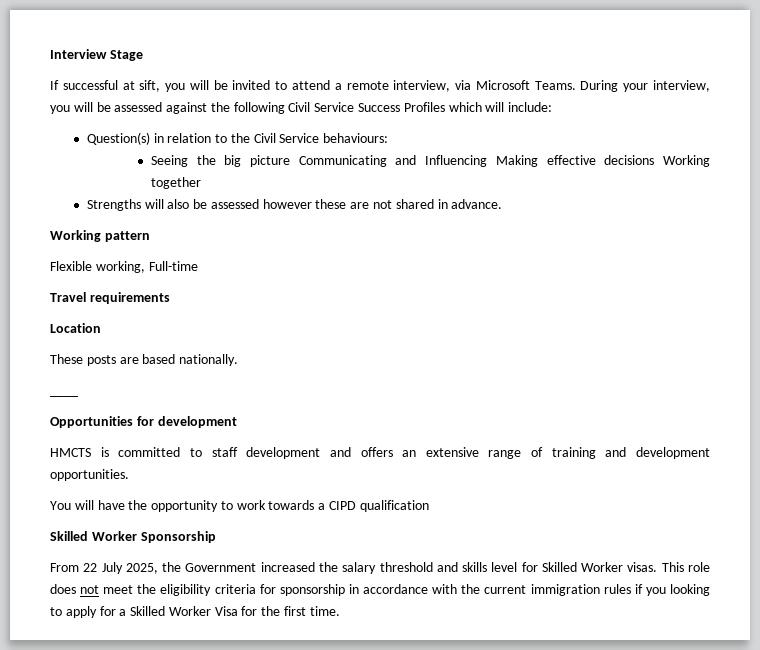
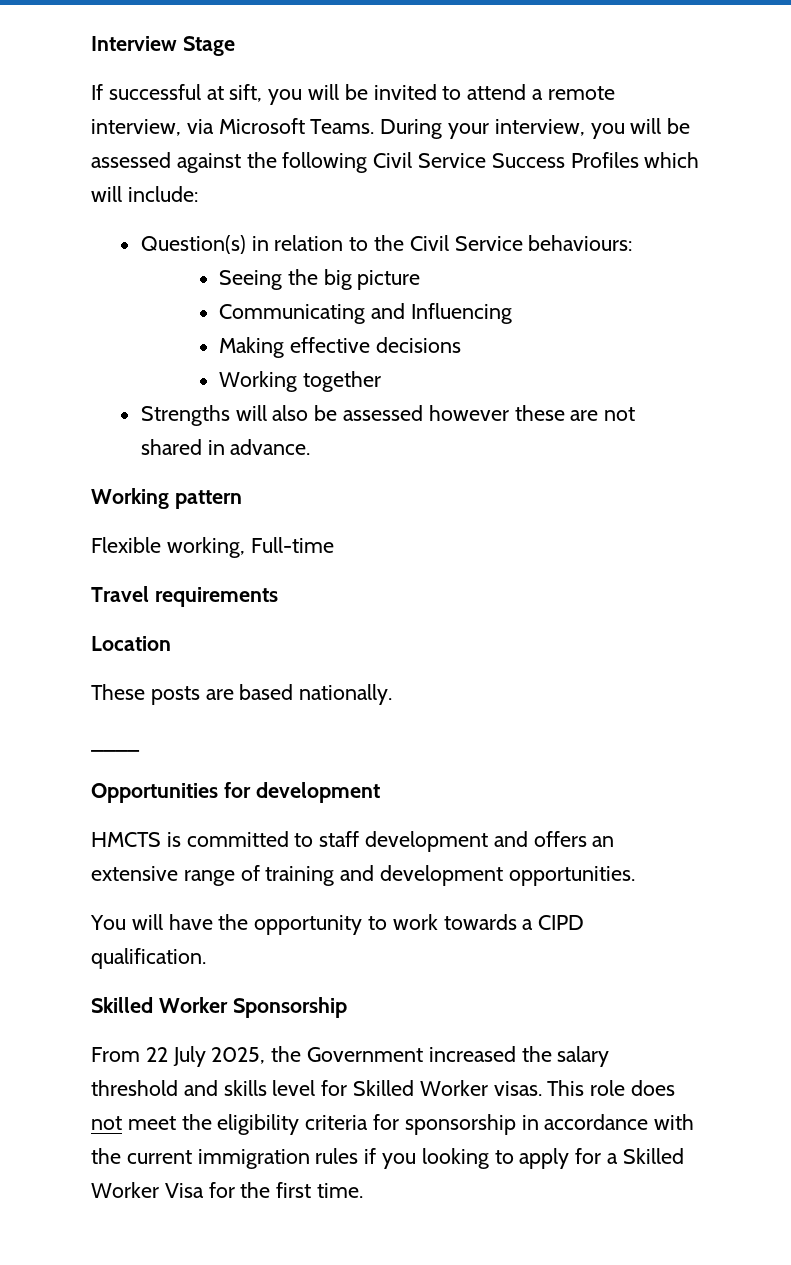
(291, 161) none -> (421, 280) //
(488, 161) none -> (512, 313) //
(655, 160) none -> (461, 345) //
[359,500,429,512] qualification -> [91,948,206,969] qualification.

